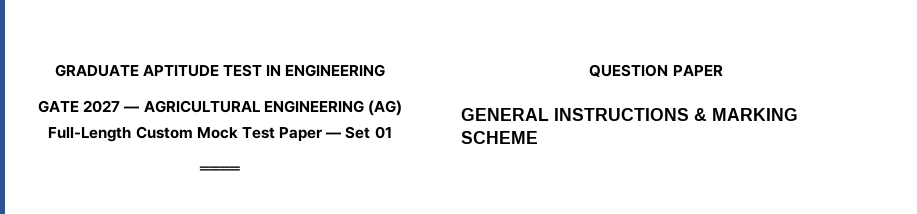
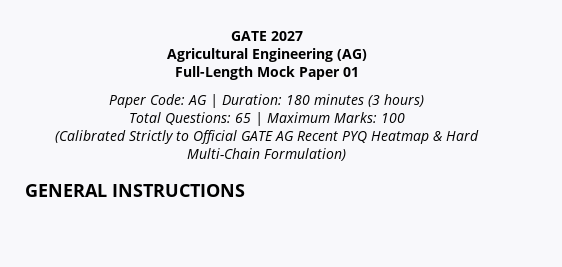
[54,64,386,77] GRADUATE APTITUDE TEST IN ENGINEERING // -> (230, 36) none
[123,100,364,113] — AGRICULTURAL ENGINEERING -> [166,48,333,62] // Agricultural Engineering
[135,126,392,142] [199,166,240,174] [589,64,723,77] Custom Mock Test Paper — Set 01 // ════ // QUESTION PAPER -> [256,66,359,80] [109,94,424,108] [128,112,405,126] [55,130,479,144] [187,148,346,161] Mock Paper 01 // Paper Code: AG | Duration: 180 minutes (3 hours) // Total Questions: 65 | Maximum Marks: 100 // (Calibrated Strictly to Official GATE AG Recent PYQ Heatmap & Hard Multi-Chain Formulation)
[694,108,798,121] [461,131,538,144] & MARKING SCHEME -> (245, 190) none

